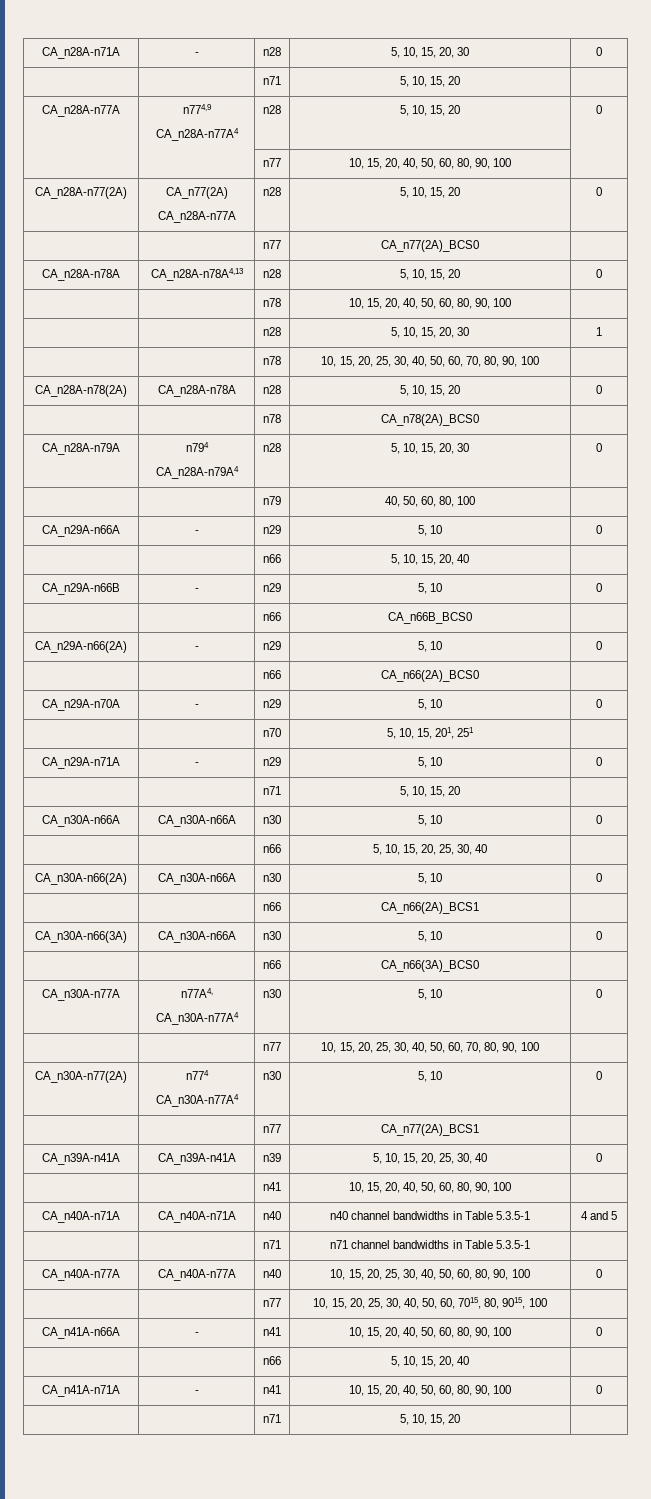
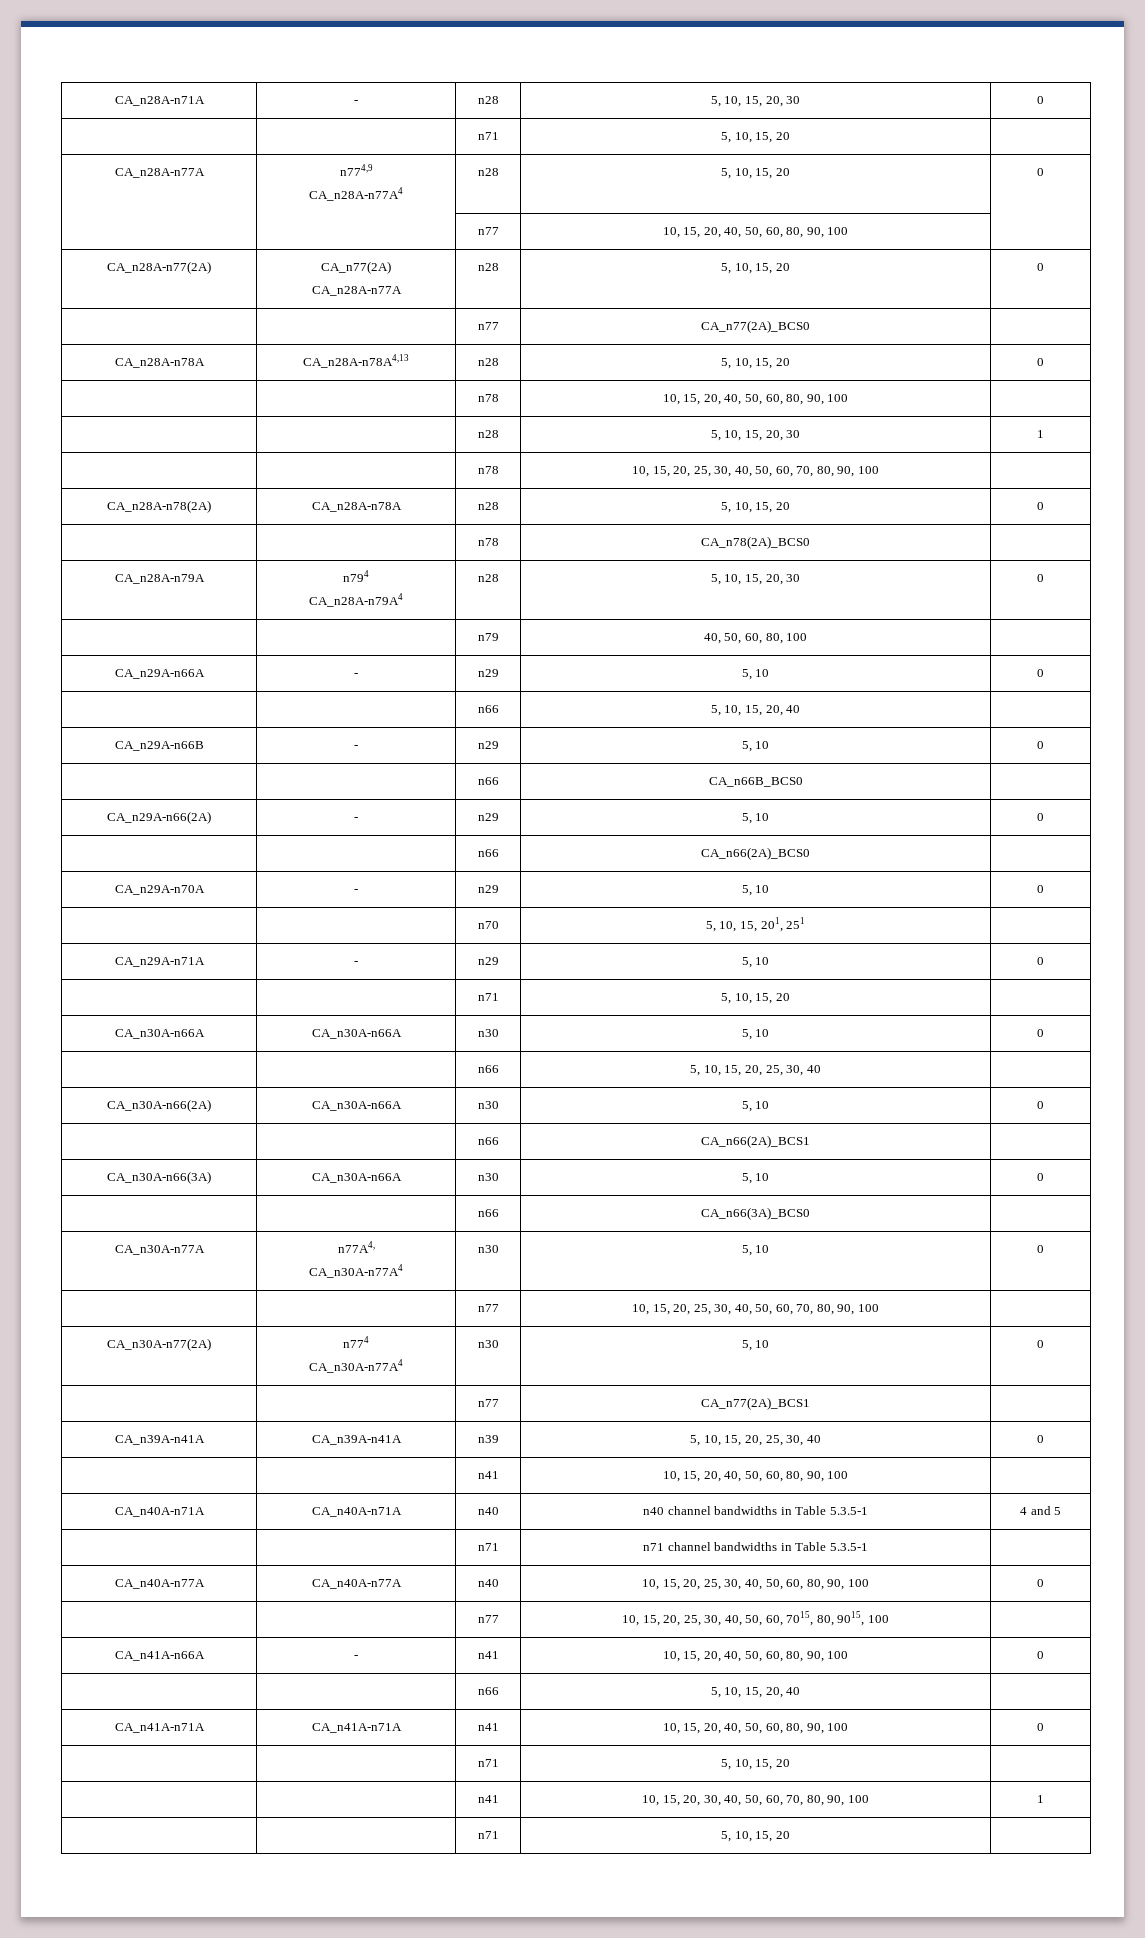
[194,1390,199,1394] - -> [311,1723,402,1733] CA_n41A-n71A
(461, 1418) none -> [477,1795,499,1803] [642,1795,869,1806] [1037,1795,1044,1803] [477,1831,499,1839] [721,1831,790,1842] // | | n41 | 10, 15, 20, 30, 40, 50, 60, 70, 80, 90, 100 | 1 // | | n71 | 5, 10, 15, 20 |

